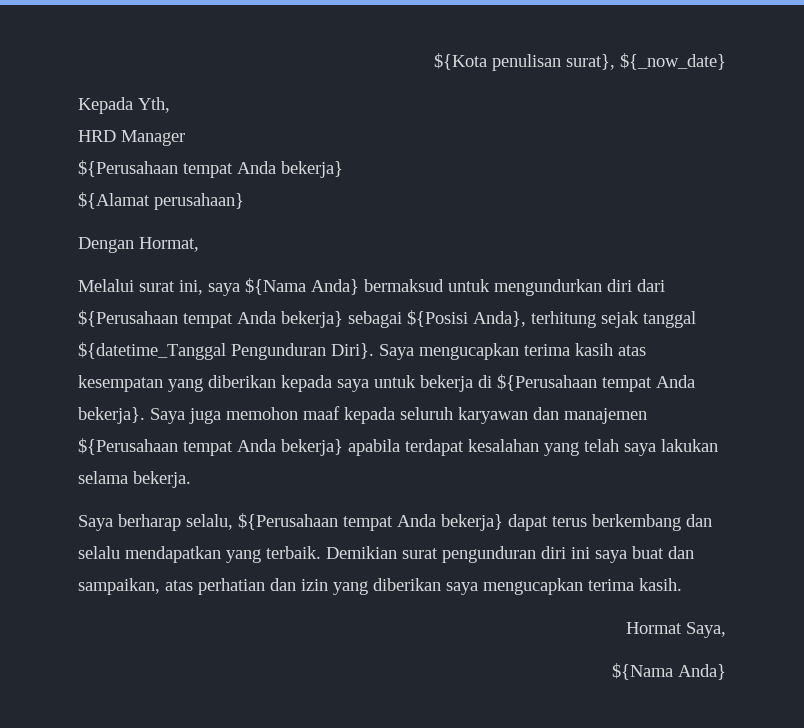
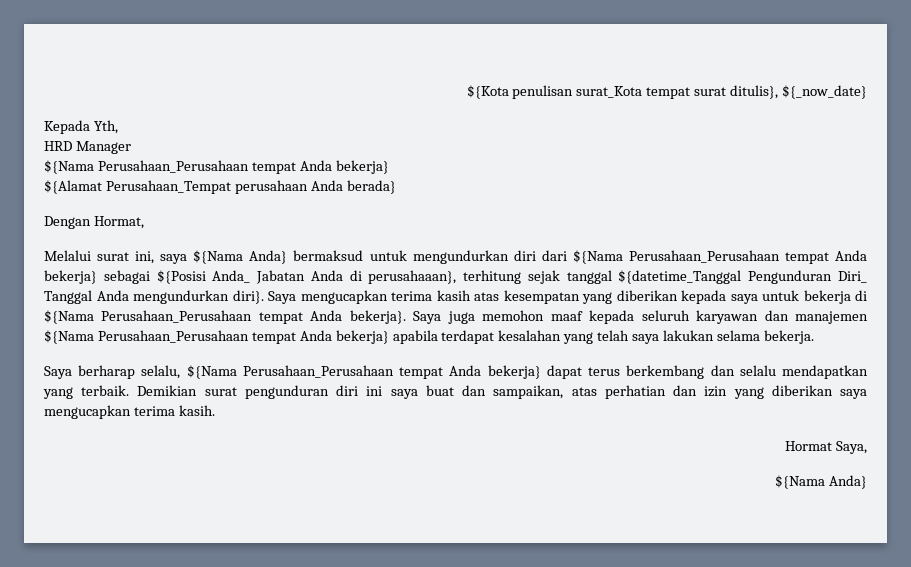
[566,54,615,70] surat}, -> [576,85,779,99] surat_Kota tempat surat ditulis},
[78,160,178,177] ${Perusahaan -> [44,160,249,174] ${Nama Perusahaan_Perusahaan
[154,193,244,210] perusahaan} -> [105,180,396,194] Perusahaan_Tempat perusahaan Anda berada}
[78,310,178,327] ${Perusahaan -> [572,250,780,264] ${Nama Perusahaan_Perusahaan
[473,311,526,327] Anda}, -> [212,270,457,284] Anda_ Jabatan Anda di perusahaaan},
[331,343,374,359] Diri}. -> [837,271,867,283] [44,290,264,304] Diri_ Tanggal Anda mengundurkan diri}.
[497,374,597,391] ${Perusahaan -> [44,310,253,324] ${Nama Perusahaan_Perusahaan
[78,438,178,455] ${Perusahaan -> [44,330,249,344] ${Nama Perusahaan_Perusahaan
[238,513,338,530] ${Perusahaan -> [186,365,394,379] ${Nama Perusahaan_Perusahaan

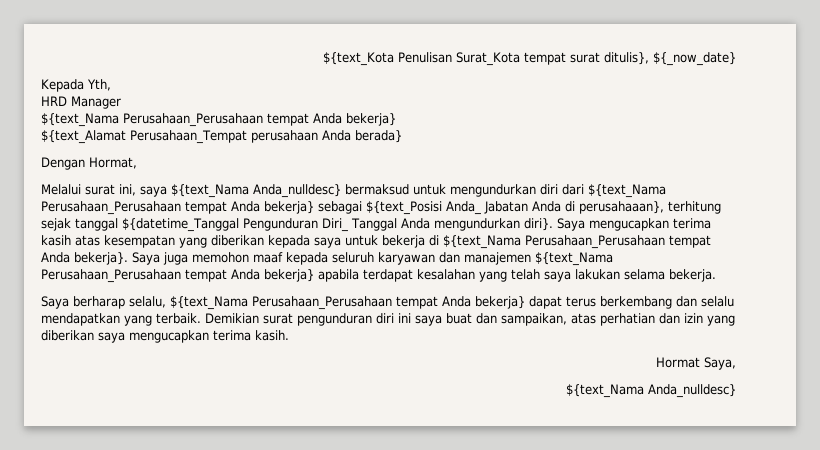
[466,85,643,99] ${Kota penulisan surat_Kota -> [323,52,520,66] ${text_Kota Penulisan Surat_Kota
[44,160,94,174] ${Nama -> [41,113,119,127] ${text_Nama
[44,180,102,194] ${Alamat -> [41,130,126,144] ${text_Alamat
[193,250,288,264] ${Nama Anda} -> [171,184,341,198] ${text_Nama Anda_nulldesc}
[572,250,623,264] ${Nama -> [588,184,666,198] ${text_Nama
[156,270,206,284] ${Posisi -> [366,201,442,215] ${text_Posisi
[44,310,94,324] ${Nama -> [443,235,521,249] ${text_Nama
[44,330,94,344] ${Nama -> [535,252,613,266] ${text_Nama
[186,365,237,379] ${Nama -> [170,296,248,310] ${text_Nama
[775,475,867,489] ${Nama Anda} -> [566,384,736,398] ${text_Nama Anda_nulldesc}

